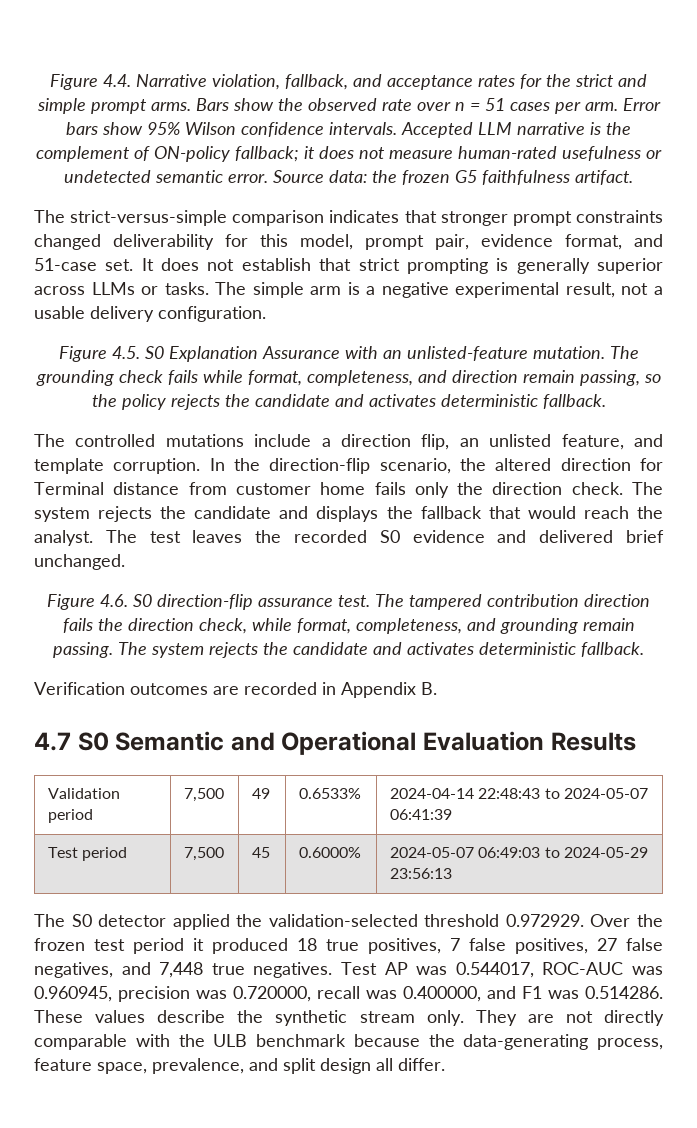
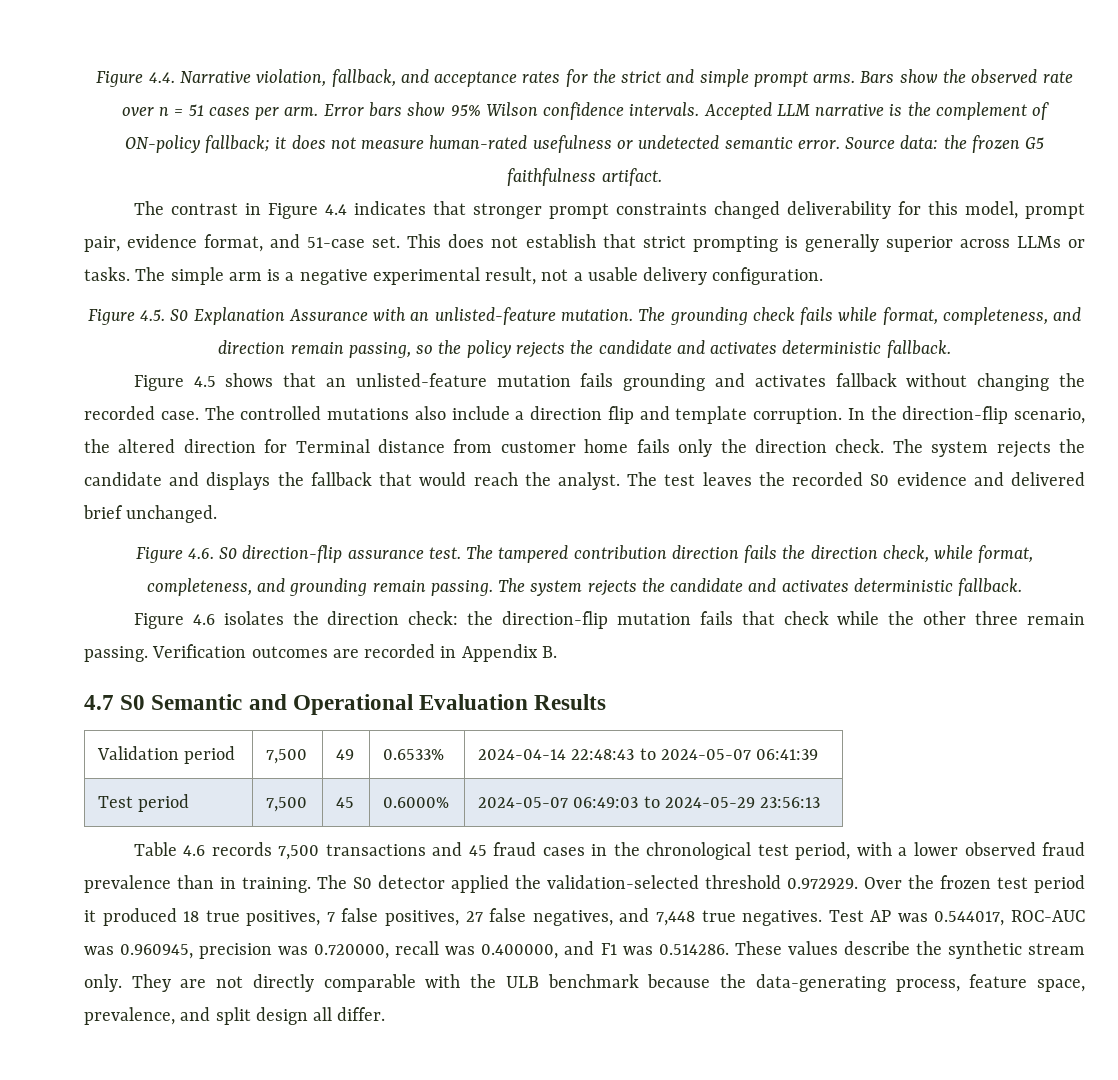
[70,210,325,226] strict-versus-simple comparison -> [170,203,347,219] contrast in Figure 4.4
[141,258,154,271] It -> [407,234,442,248] This
(606, 401) none -> [133,373,1085,391] [84,406,199,420] Figure 4.5 shows that an unlisted-feature mutation fails grounding and activates fallback without changing the recorded case.
(244, 440) none -> [414,406,446,420] also
[421,434,624,450] flip, an unlisted feature, -> [607,406,634,424] flip
(644, 649) none -> [133,611,1085,629] [84,646,148,662] Figure 4.6 isolates the direction check: the direction-flip mutation fails that check while the other three remain passing.
(452, 873) none -> [133,842,1086,860] [84,875,311,893] Table 4.6 records 7,500 transactions and 45 fraud cases in the chronological test period, with a lower observed fraud prevalence than in training.

